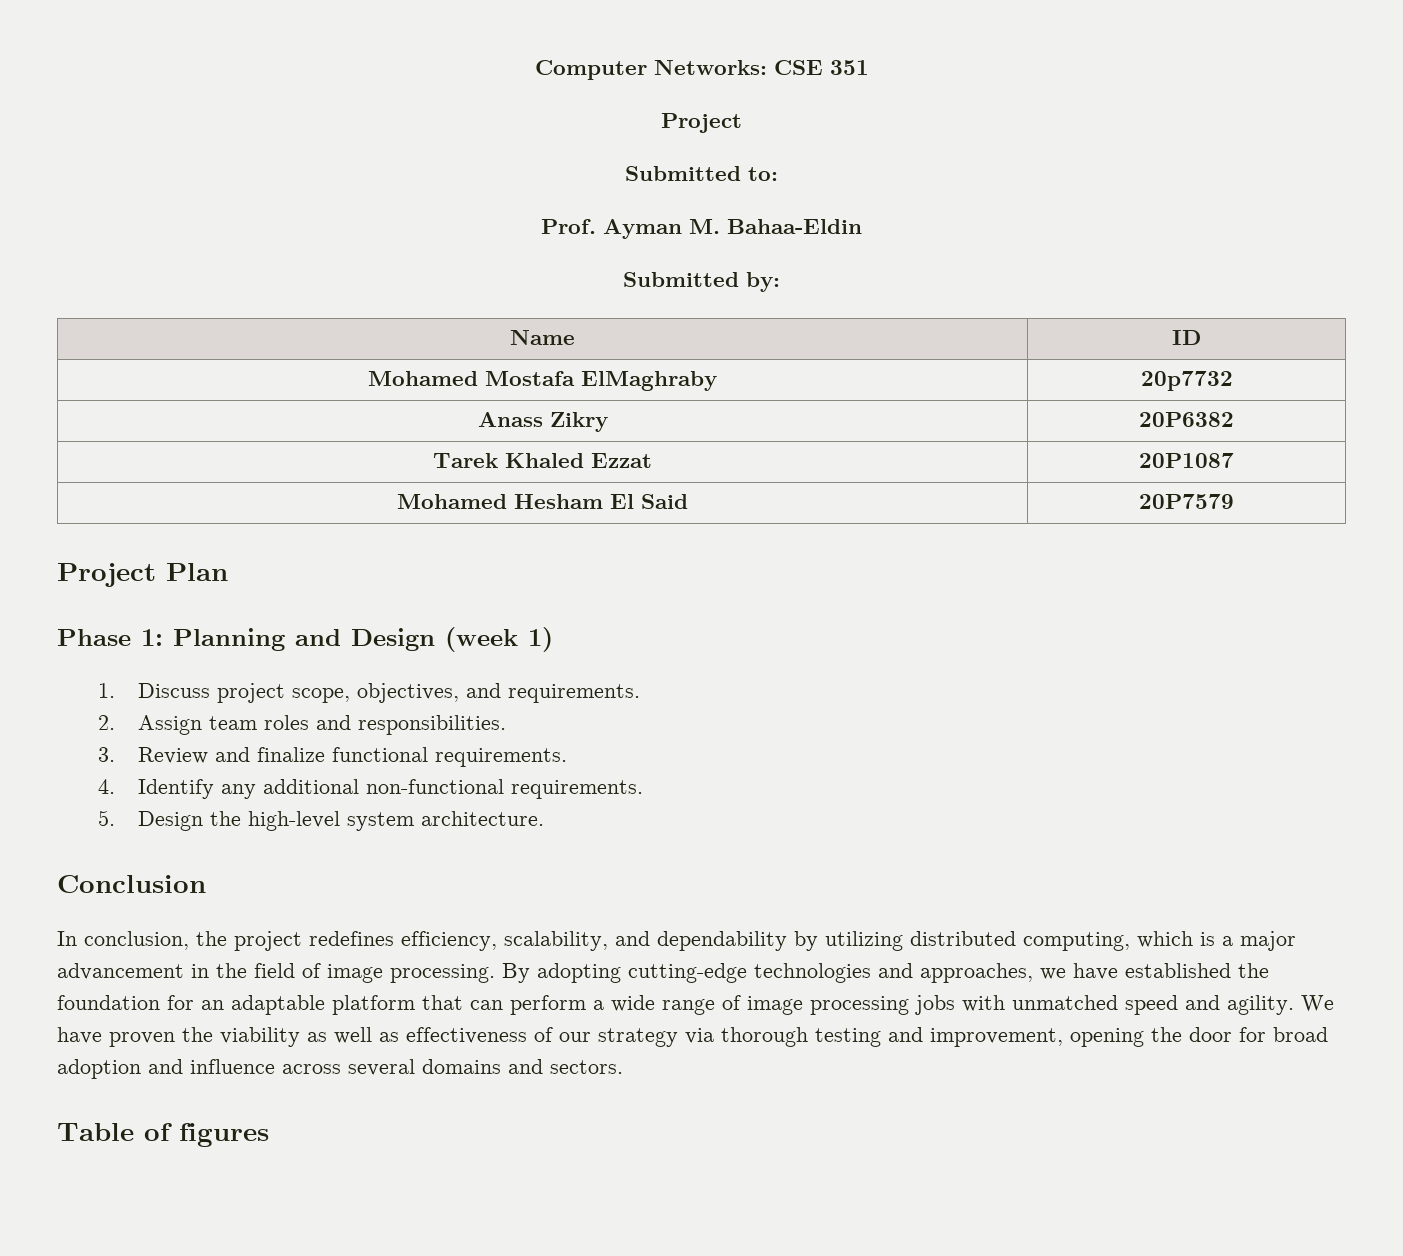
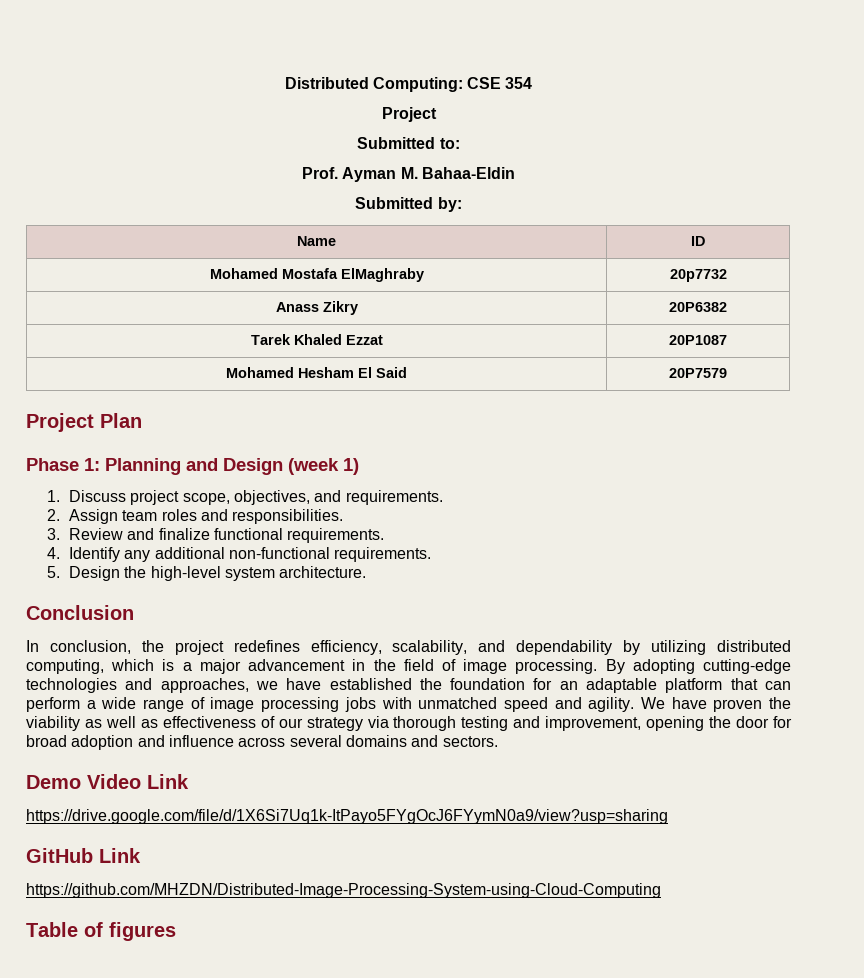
[534,60,869,80] Computer Networks: CSE 351 -> [284,77,533,92] Distributed Computing: CSE 354
(623, 1067) none -> [26,774,189,789] [26,809,668,824] [26,848,141,863] [26,883,661,898] // Demo Video Link // https://drive.google.com/file/d/1X6Si7Uq1k-ItPayo5FYgOcJ6FYymN0a9/view?usp=sharing // GitHub Link // https://github.com/MHZDN/Distributed-Image-Processing-System-using-Cloud-Computing

